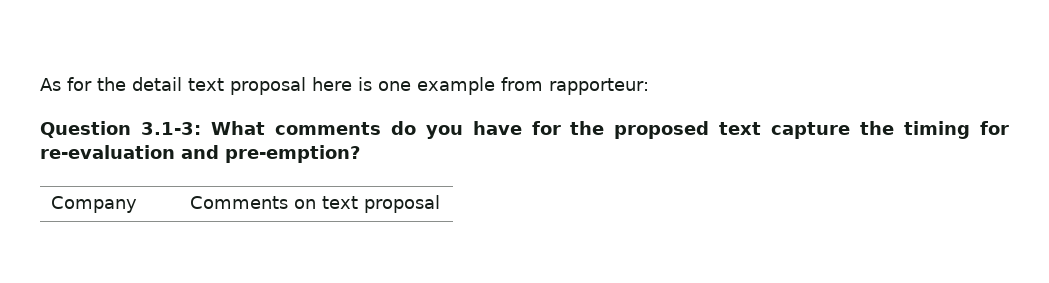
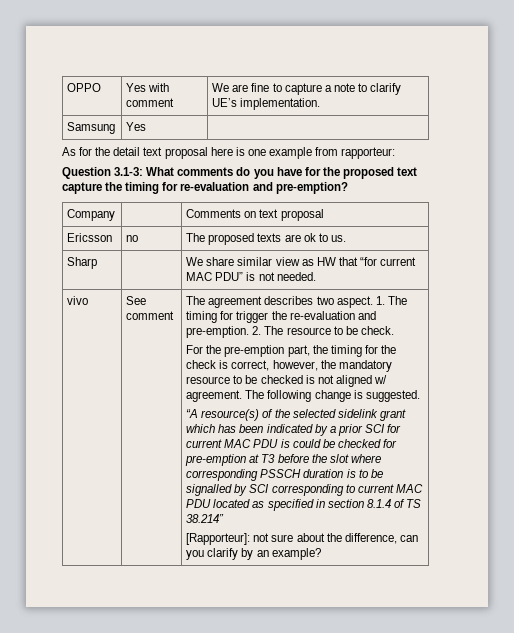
(40, 84) none -> [67,83,102,92] [126,83,170,92] [126,98,175,107] [212,83,402,95] [212,98,321,110] [67,122,116,134] [126,122,147,131] OPPO | Yes with comment | We are fine to capture a note to clarify UE’s implementation. // Samsung | Yes | //
(440, 204) none -> [67,233,113,242] [126,235,139,242] [186,233,346,245] [67,257,98,269] [186,257,417,266] [186,272,316,281] [67,296,89,305] [126,296,147,305] [126,311,175,320] [186,296,407,308] [186,311,376,323] [186,326,394,338] [186,345,397,357] [186,360,392,372] [186,375,388,387] [186,390,420,402] [186,409,406,421] [186,424,402,436] [186,439,398,448] [185,454,381,466] [186,469,383,481] [186,484,423,496] [186,499,422,511] [186,514,225,523] [186,533,418,545] [186,548,321,560] // Ericsson | no | The proposed texts are ok to us. // Sharp | | We share similar view as HW that “for current MAC PDU” is not needed. // vivo | See comment | The agreement describes two aspect. 1. The timing for trigger the re-evaluation and pre-emption. 2. The resource to be check. // For the pre-emption part, the timing for the check is correct, however, the mandatory resource to be checked is not aligned w/ agreement. The following change is suggested. // “A resource(s) of the selected sidelink grant which has been indicated by a prior SCI for current MAC PDU is could be checked for pre-emption at T3 before the slot where corresponding PSSCH duration is to be signalled by SCI corresponding to current MAC PDU located as specified in section 8.1.4 of TS 38.214” // [Rapporteur]: not sure about the difference, can you clarify by an example?

